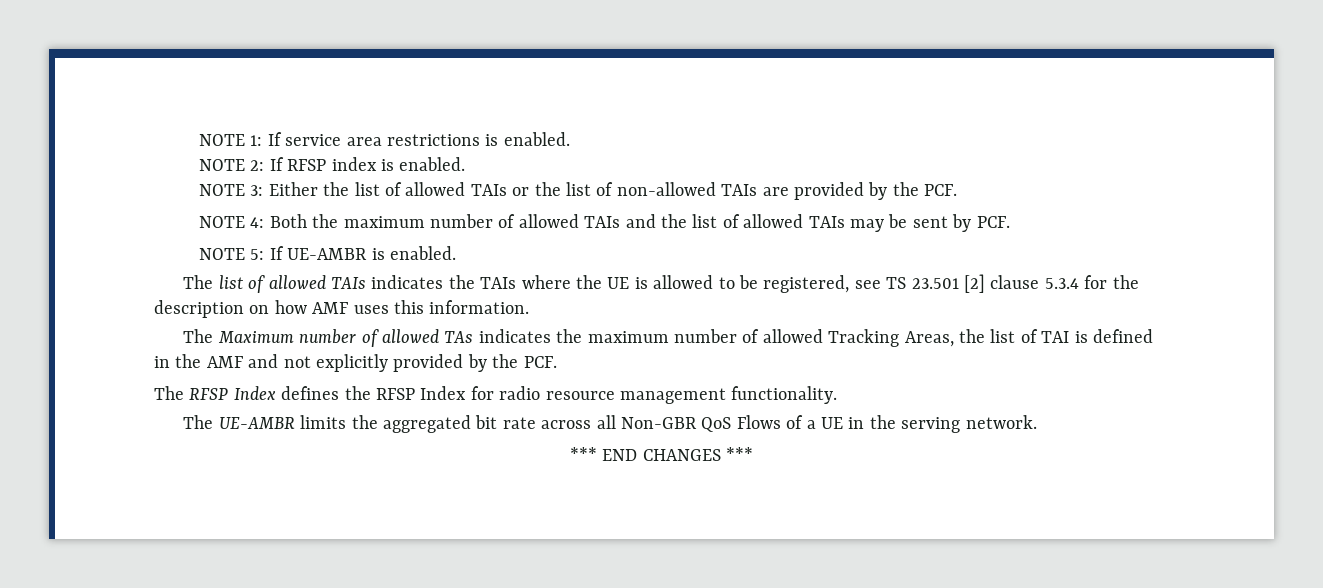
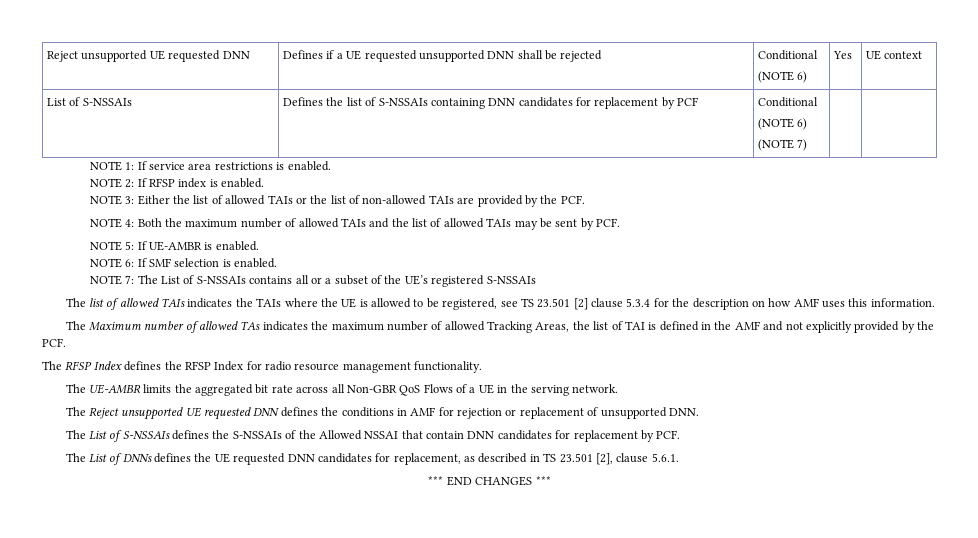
(198, 140) none -> [47,50,250,62] [283,50,603,62] [758,50,819,60] [758,71,808,83] [833,51,853,59] [866,50,923,60] [47,97,132,106] [283,97,699,109] [758,97,819,107] [758,118,808,130] [758,139,808,151] Reject unsupported UE requested DNN | Defines if a UE requested unsupported DNN shall be rejected | Conditional // (NOTE 6) | Yes | UE context // List of S-NSSAIs | Defines the list of S-NSSAIs containing DNN candidates for replacement by PCF | Conditional // (NOTE 6) // (NOTE 7) | | //
(456, 253) none -> [89,258,278,268] [89,275,536,287] // NOTE 6: If SMF selection is enabled. // NOTE 7: The List of S-NSSAIs contains all or a subset of the UE’s registered S-NSSAIs
(1037, 422) none -> [65,407,699,420] [65,430,681,442] [65,453,679,465] // The Reject unsupported UE requested DNN defines the conditions in AMF for rejection or replacement of unsupported DNN. // The List of S-NSSAIs defines the S-NSSAIs of the Allowed NSSAI that contain DNN candidates for replacement by PCF. // The List of DNNs defines the UE requested DNN candidates for replacement, as described in TS 23.501 [2], clause 5.6.1.

